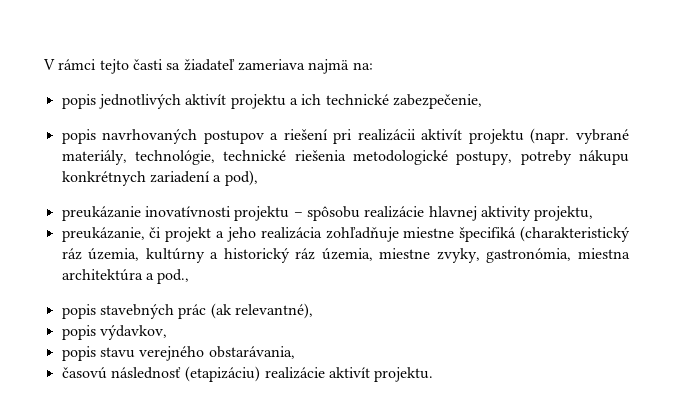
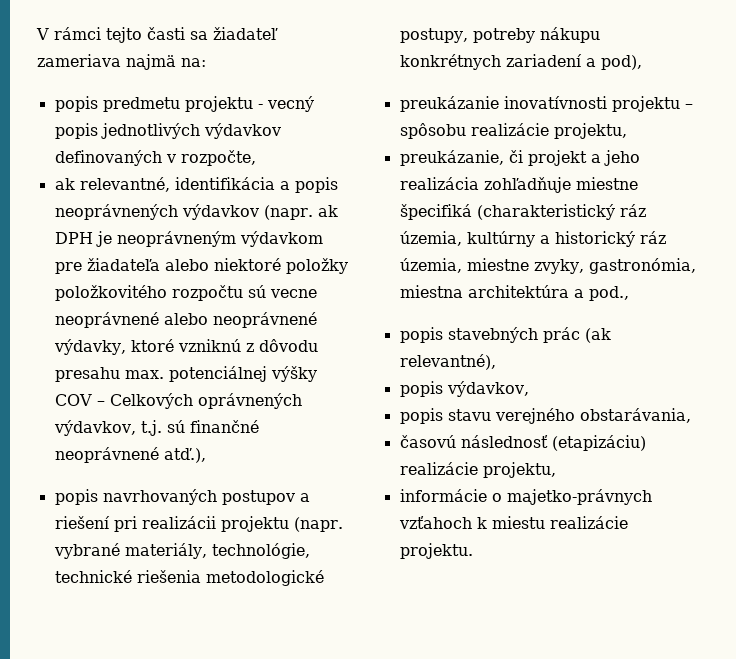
[98,94,482,109] jednotlivých aktivít projektu a ich technické zabezpečenie, -> [102,96,314,112] [54,123,281,139] [54,150,256,166] [54,177,338,193] [54,204,338,220] [54,231,323,247] [54,258,348,274] [54,285,317,301] [54,312,317,328] [53,339,318,355] [54,366,317,382] [54,393,302,409] [53,420,259,436] [54,447,206,463] predmetu projektu - vecný popis jednotlivých výdavkov definovaných v rozpočte, // ak relevantné, identifikácia a popis neoprávnených výdavkov (napr. ak DPH je neoprávneným výdavkom pre žiadateľa alebo niektoré položky položkovitého rozpočtu sú vecne neoprávnené alebo neoprávnené výdavky, ktoré vzniknú z dôvodu presahu max. potenciálnej výšky COV – Celkových oprávnených výdavkov, t.j. sú finančné neoprávnené atď.),
[421,129,463,140] aktivít -> (216, 522) none
[428,206,531,221] hlavnej aktivity -> (549, 129) none
[328,367,370,378] aktivít -> [482,462,556,478] [399,489,652,505] [398,516,628,529] projektu, // informácie o majetko-právnych vzťahoch k miestu realizácie

